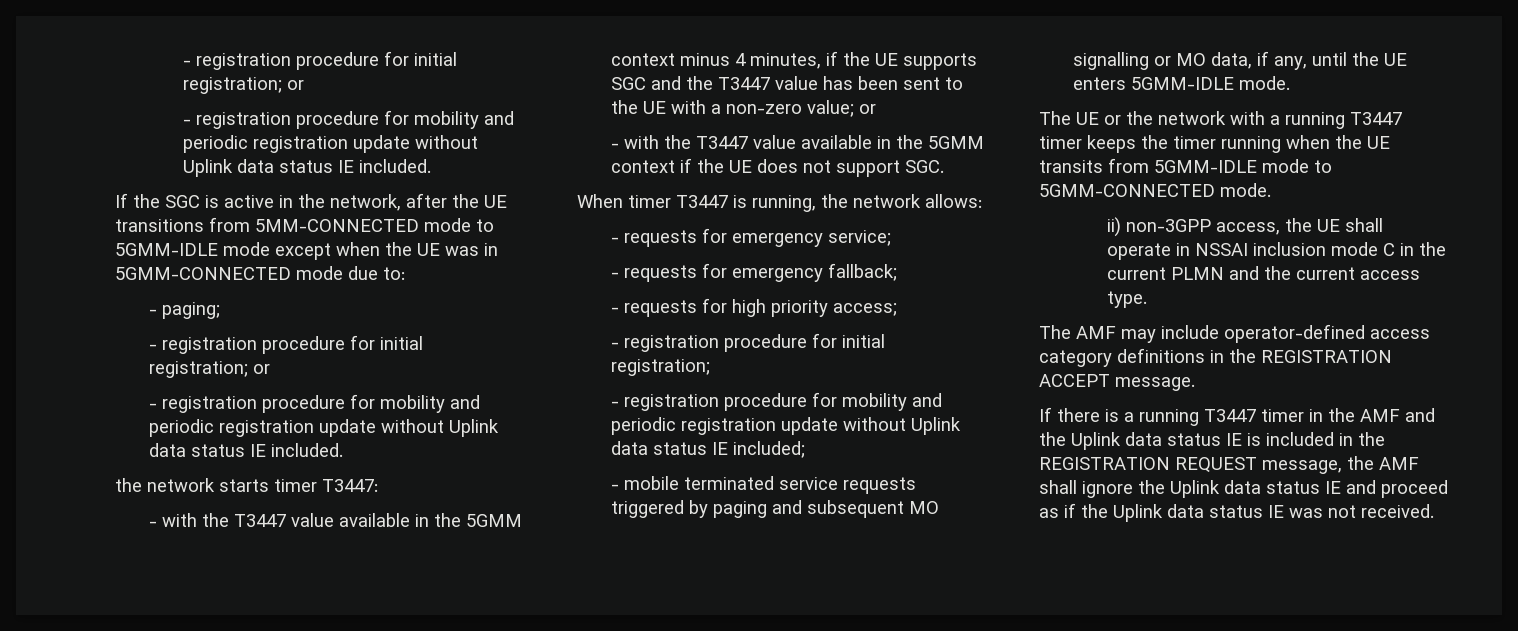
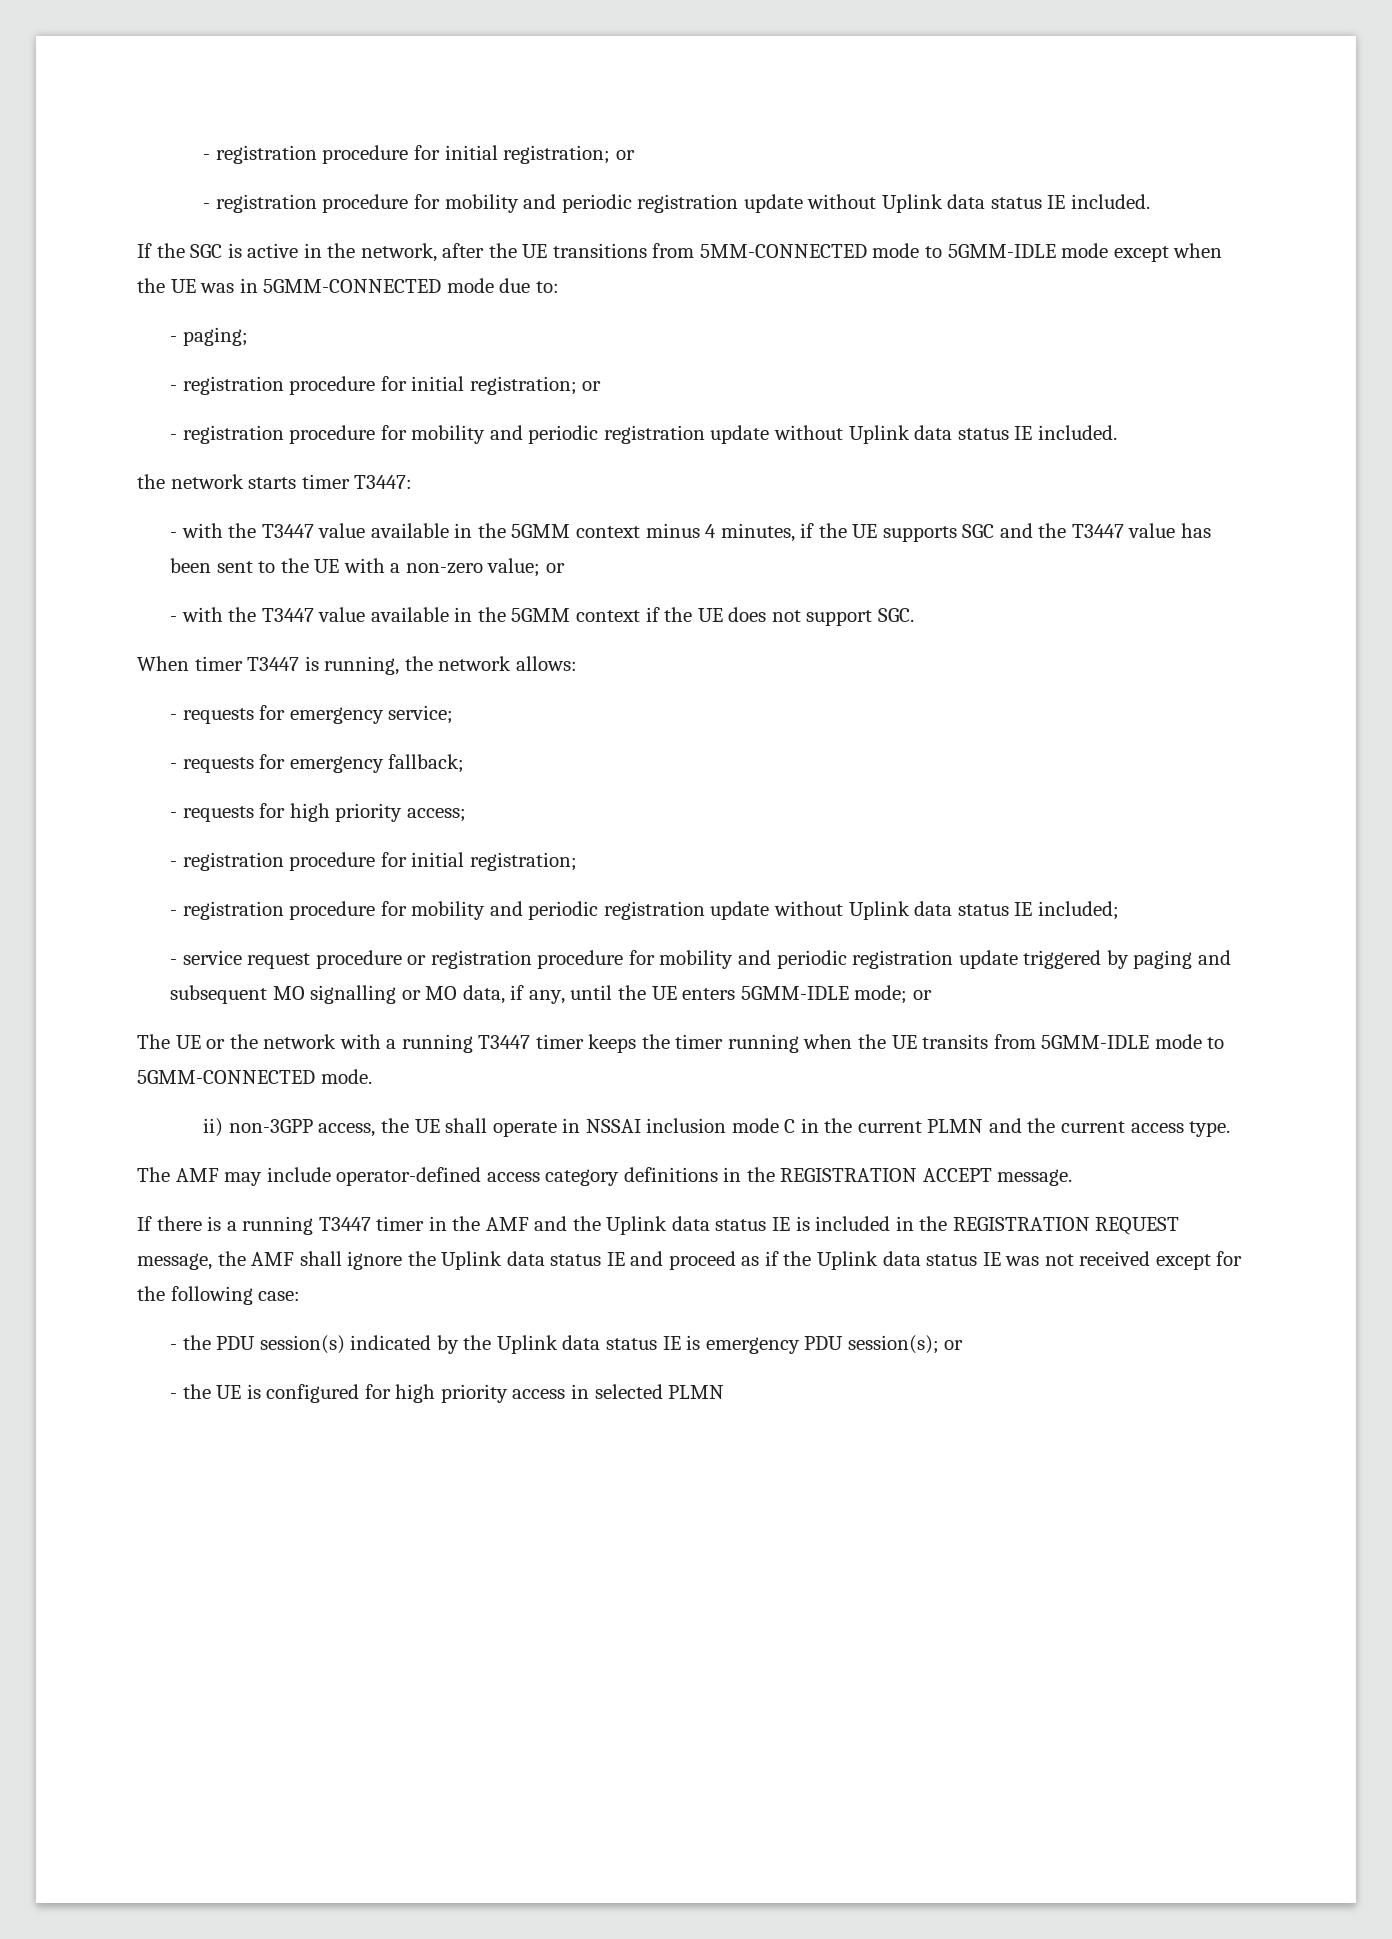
[623,476,916,494] mobile terminated service requests -> [182,950,1018,969] service request procedure or registration procedure for mobility and periodic registration update
[1238,76,1290,90] mode. -> [854,985,932,1004] mode; or
[1361,504,1434,518] received. -> [1079,1251,1243,1270] [137,1286,301,1305] [170,1335,964,1354] [170,1384,725,1403] received except for the following case: // - the PDU session(s) indicated by the Uplink data status IE is emergency PDU session(s); or // - the UE is configured for high priority access in selected PLMN

